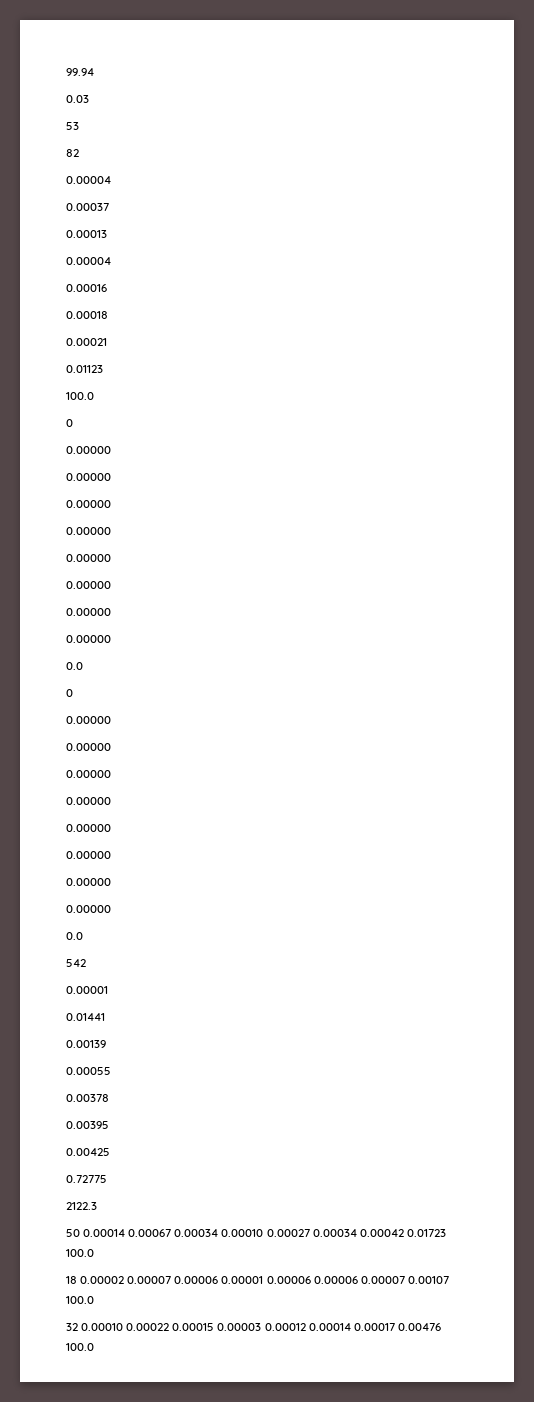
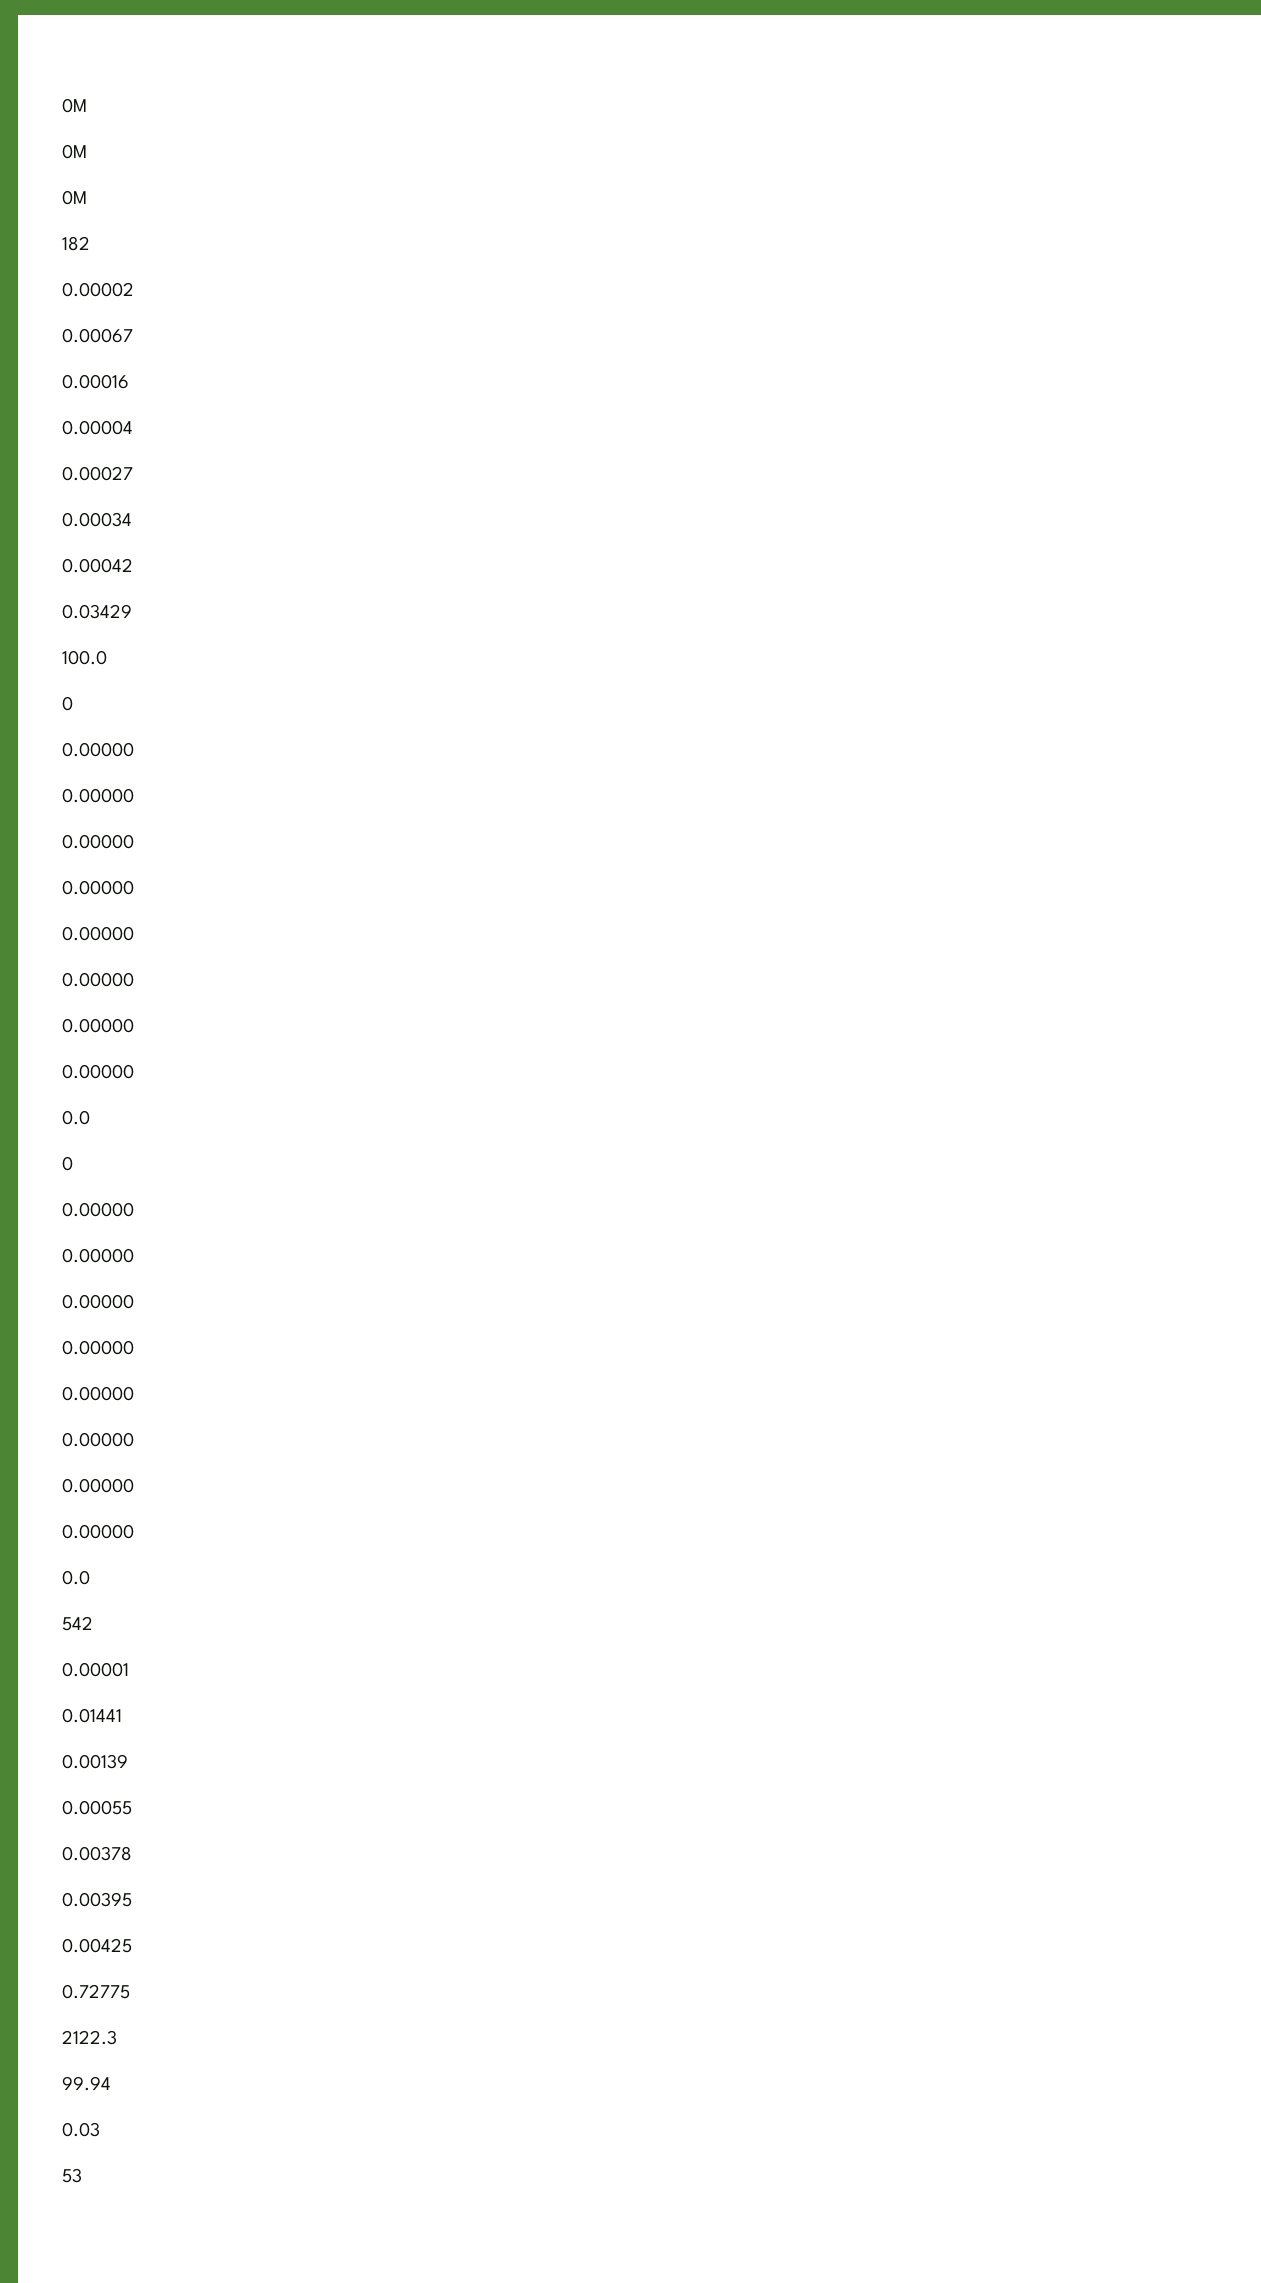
[66,68,94,76] [66,95,89,103] [66,122,79,130] [66,149,79,157] [66,176,111,184] [66,203,109,211] [66,230,107,238] [66,257,111,265] [66,284,107,292] [66,311,108,319] [66,338,107,346] [66,365,103,373] 99.94 // 0.03 // 53 // 82 // 0.00004 // 0.00037 // 0.00013 // 0.00004 // 0.00016 // 0.00018 // 0.00021 // 0.01123 -> [62,98,87,113] [62,144,87,159] [62,190,87,205] [62,236,90,251] [62,282,134,297] [62,328,133,343] [62,374,129,389] [62,420,133,435] [62,466,133,481] [62,512,132,527] [62,558,133,573] [62,604,132,619] 0M // 0M // 0M // 182 // 0.00002 // 0.00067 // 0.00016 // 0.00004 // 0.00027 // 0.00034 // 0.00042 // 0.03429
[66,1229,446,1237] [66,1249,94,1257] [66,1276,449,1284] [66,1296,94,1304] [66,1323,441,1331] [66,1343,94,1351] 50 0.00014 0.00067 0.00034 0.00010 0.00027 0.00034 0.00042 0.01723 100.0 // 18 0.00002 0.00007 0.00006 0.00001 0.00006 0.00006 0.00007 0.00107 100.0 // 32 0.00010 0.00022 0.00015 0.00003 0.00012 0.00014 0.00017 0.00476 100.0 -> [62,2076,111,2091] [62,2122,100,2137] [62,2168,82,2183] 99.94 // 0.03 // 53

